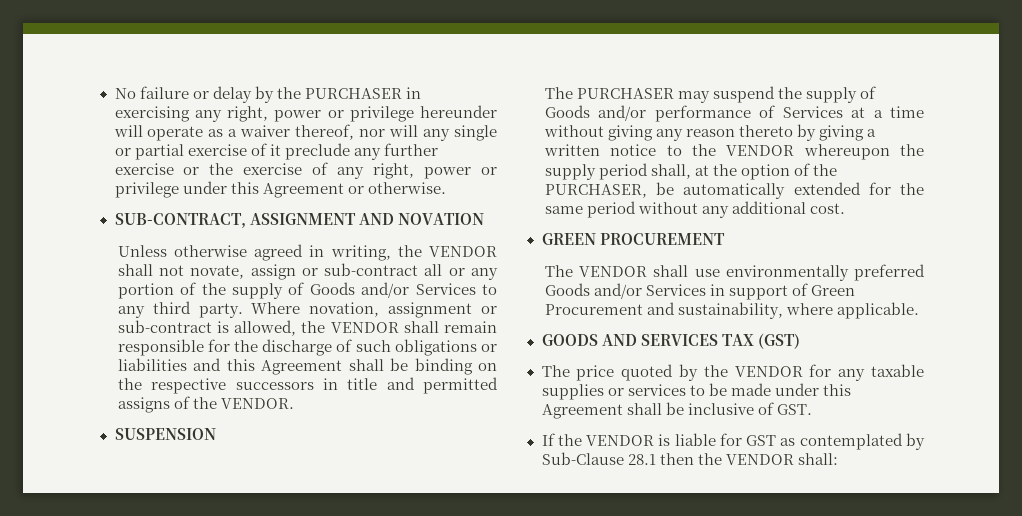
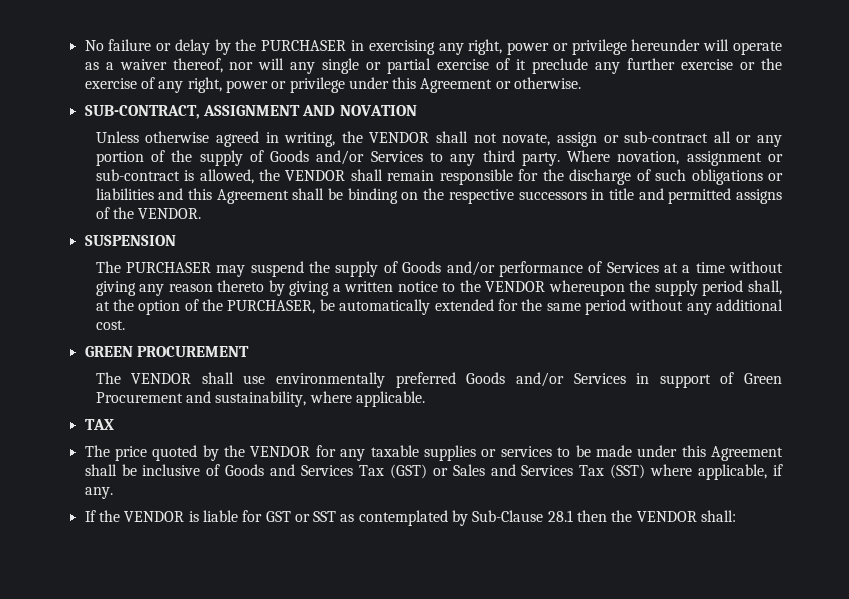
[541,334,718,346] GOODS AND SERVICES -> (425, 399) none
[757,333,800,349] (GST) -> (114, 424) none
[776,404,812,415] GST. -> [225,464,783,480] [84,487,113,499] Goods and Services Tax (GST) or Sales and Services Tax (SST) where applicable, if any.
(777, 440) none -> [294,511,337,522] or SST

